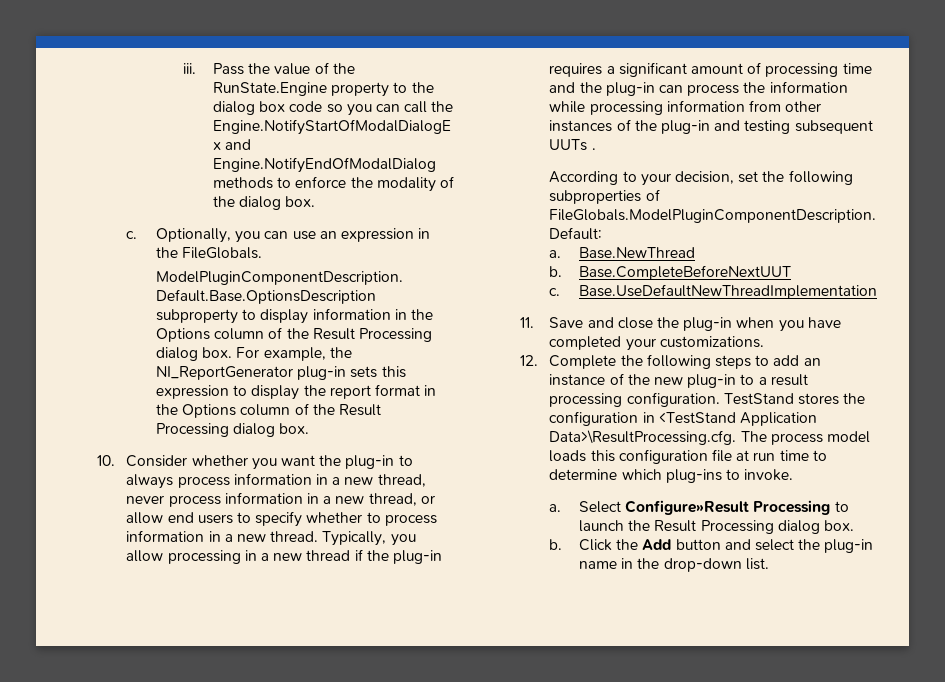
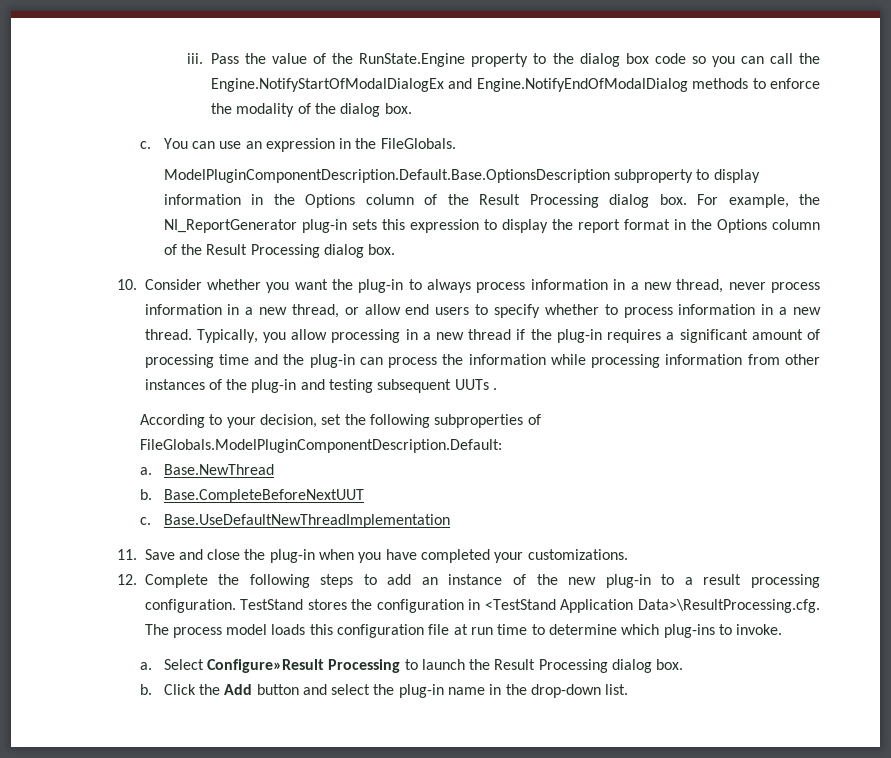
[156,228,261,243] Optionally, you -> [163,138,188,149] You

